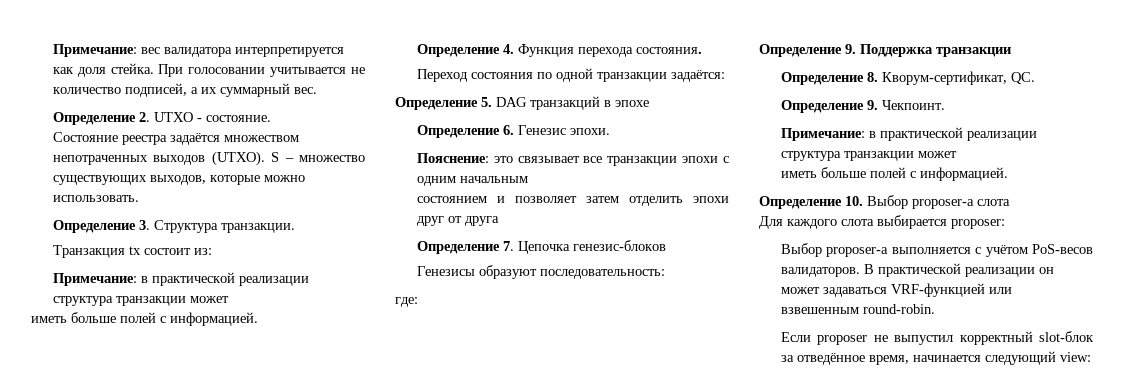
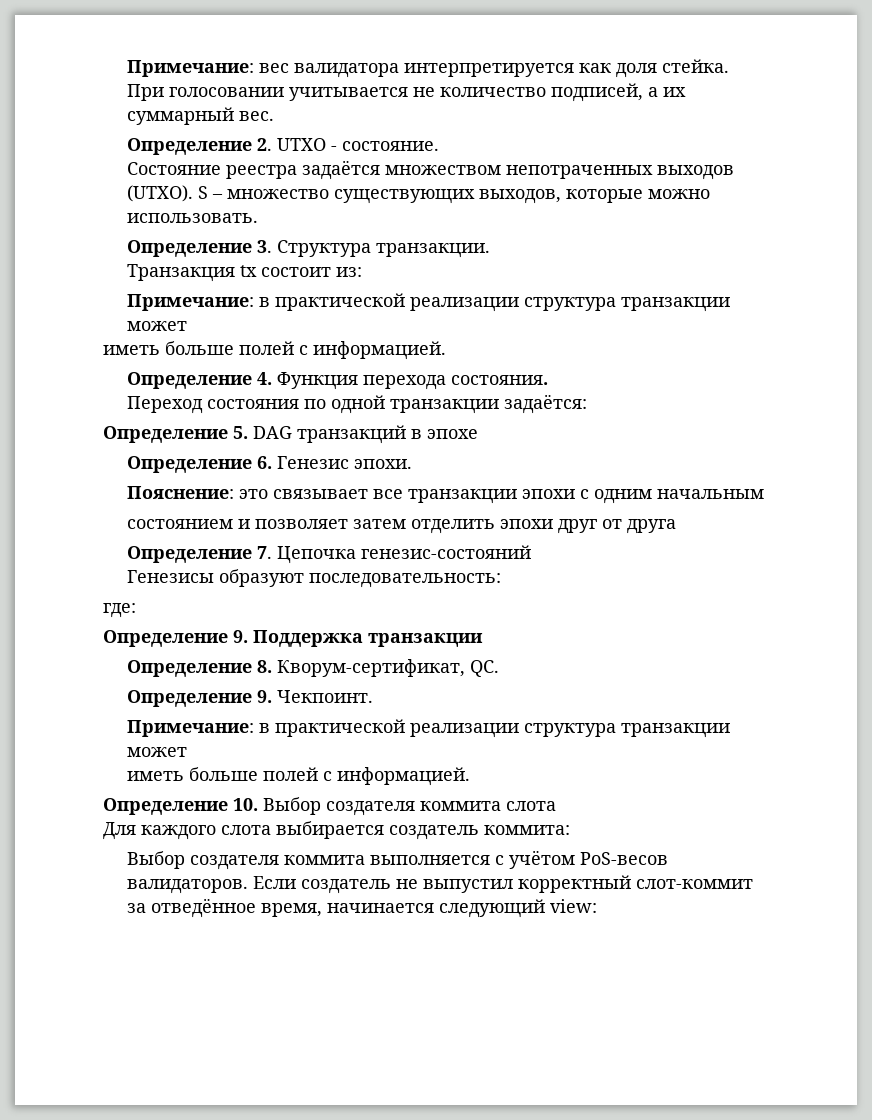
[572,240,666,251] генезис-блоков -> [361,545,532,559] генезис-состояний
[912,199,974,209] proposer-а -> [326,801,501,816] создателя коммита
[951,219,1005,229] [780,243,889,257] proposer: // Выбор proposer-а -> [389,825,570,840] [127,851,366,870] создатель коммита: // Выбор создателя коммита
[863,263,1054,277] [780,283,1012,297] [780,304,935,314] [780,332,868,345] В практической реализации он может задаваться VRF-функцией или взвешенным round-robin. // Если proposer -> [253,876,392,894] Если создатель
[1039,331,1094,342] slot-блок -> [636,879,754,889] слот-коммит

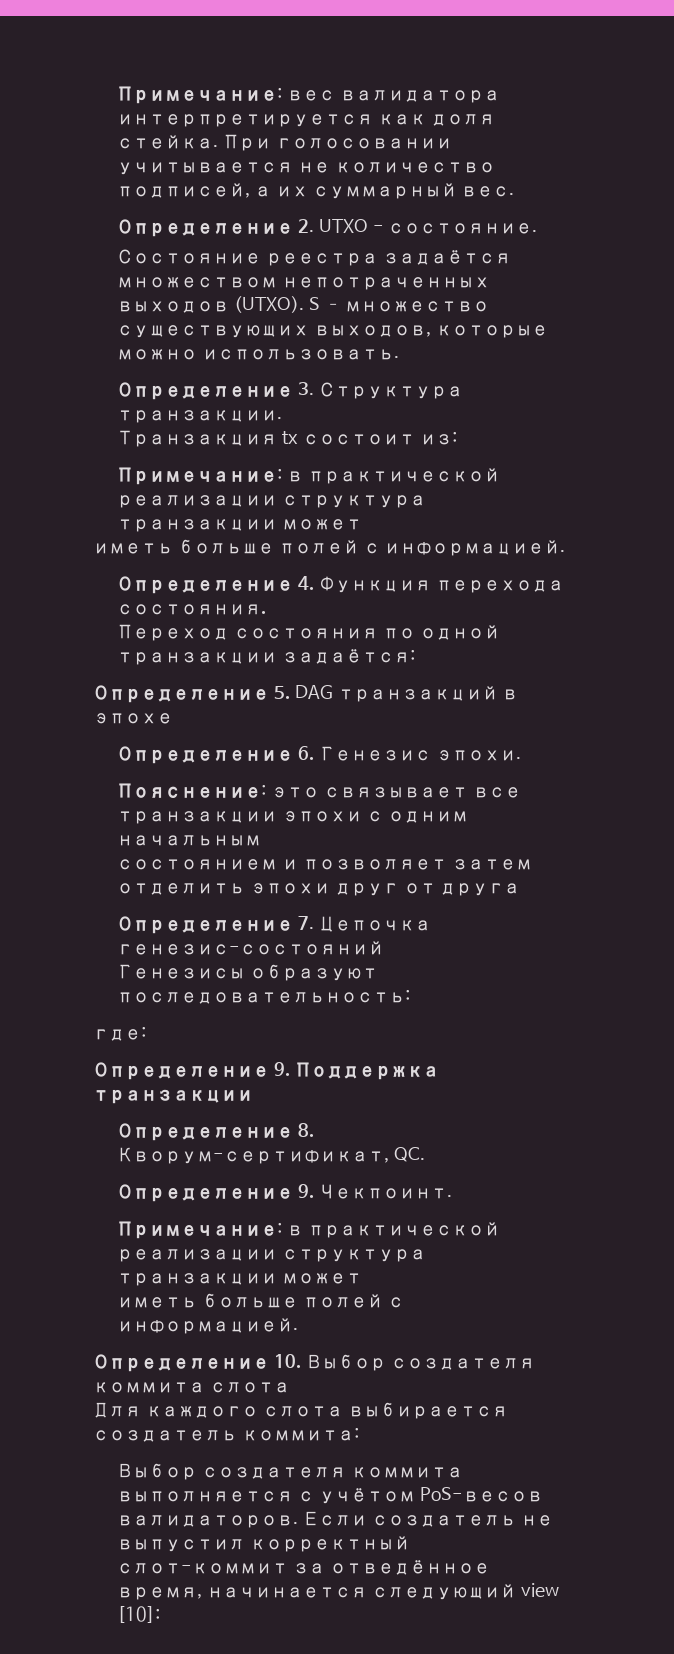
[550,899,598,913] view: -> [520,1583,559,1597] [116,1606,160,1623] view [10]:

